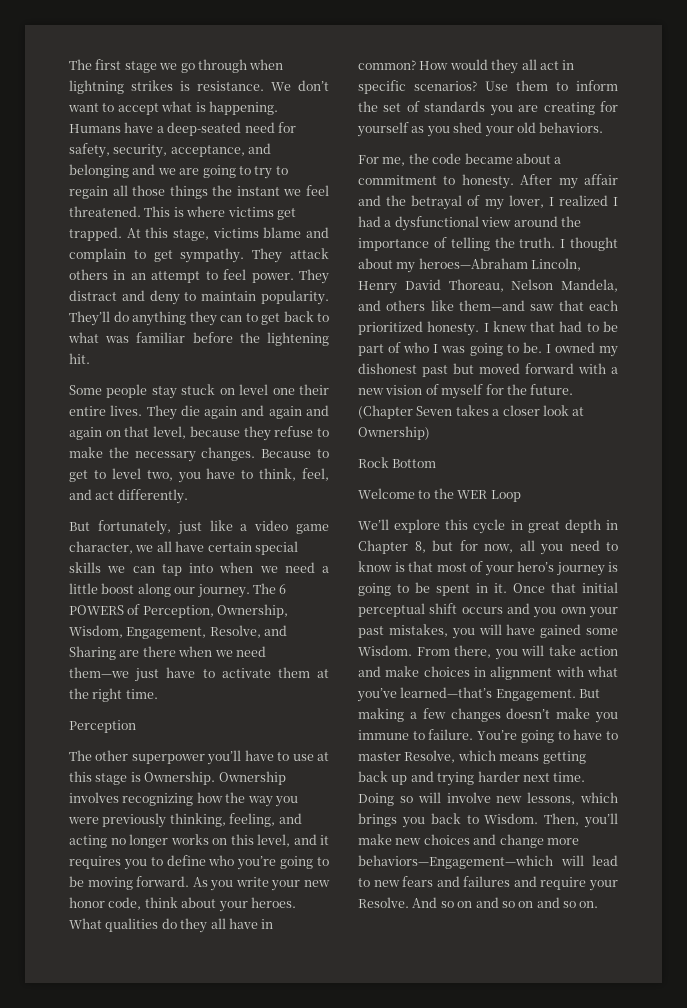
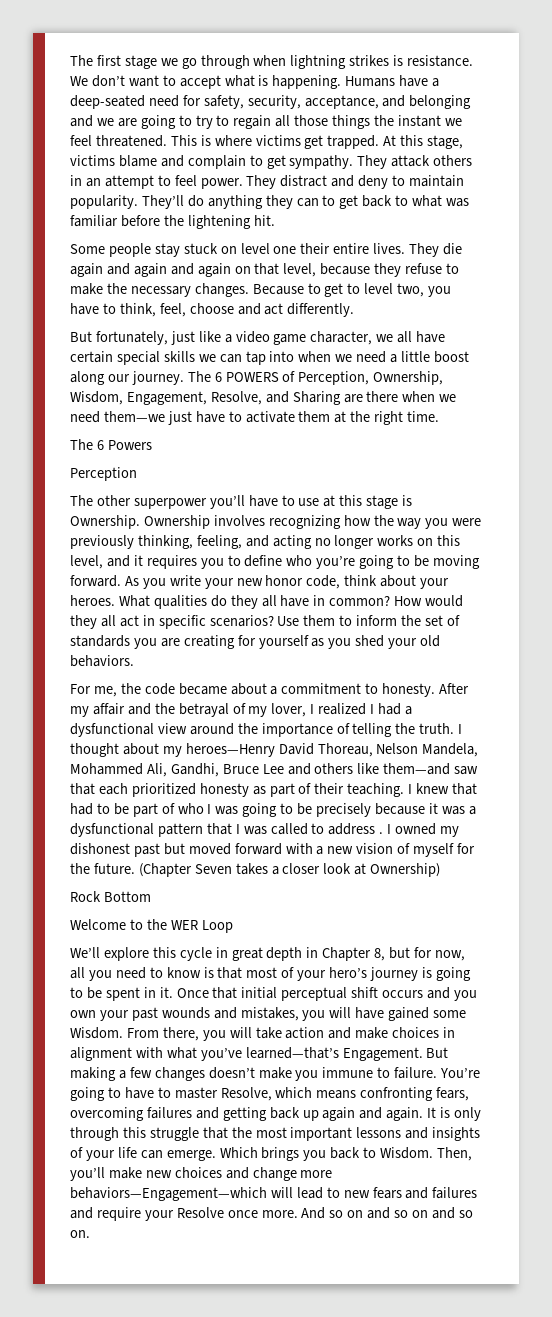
(329, 474) none -> [189,303,234,314] choose
(158, 694) none -> [70,439,152,450] // The 6 Powers
[418,258,582,271] [358,281,397,294] heroes—Abraham Lincoln, Henry -> [185,743,275,757] heroes—Henry
(618, 285) none -> [70,763,284,777] Mohammed Ali, Gandhi, Bruce Lee
[427,321,480,336] honesty. -> [199,783,405,797] honesty as part of their teaching.
[522,342,542,353] be. -> [297,803,476,817] [70,823,384,837] be precisely because it was a dysfunctional pattern that I was called to address .
(384, 632) none -> [161,1007,237,1019] wounds and
[542,751,586,764] [358,771,586,786] [358,792,618,806] getting back up and trying harder next time. Doing so will involve new lessons, which -> [360,1087,470,1101] [70,1107,482,1121] [70,1127,481,1141] [70,1147,258,1161] confronting fears, overcoming failures and getting back up again and again. It is only through this struggle that the most important lessons and insights of your life can emerge. Which
[358,897,409,908] Resolve. -> [176,1207,298,1218] Resolve once more.

